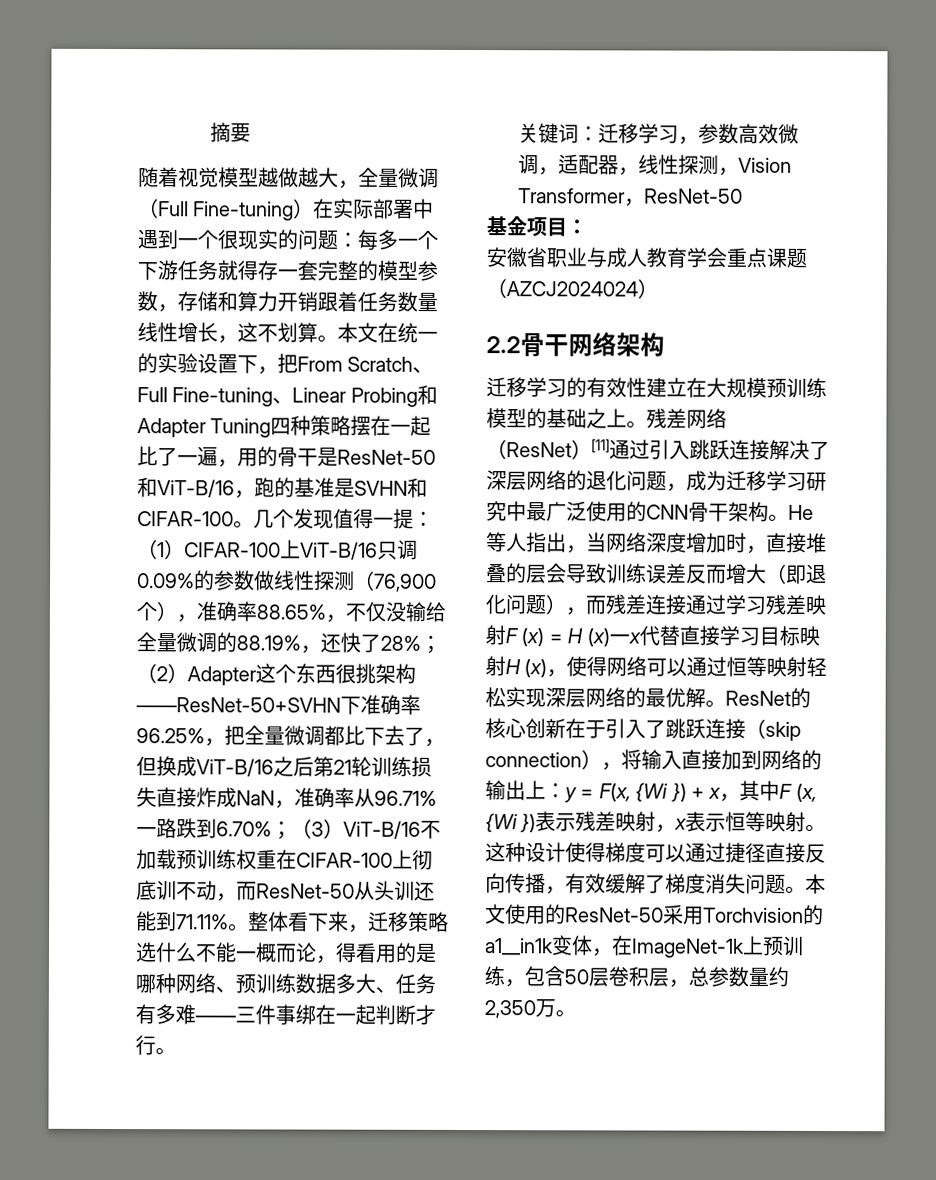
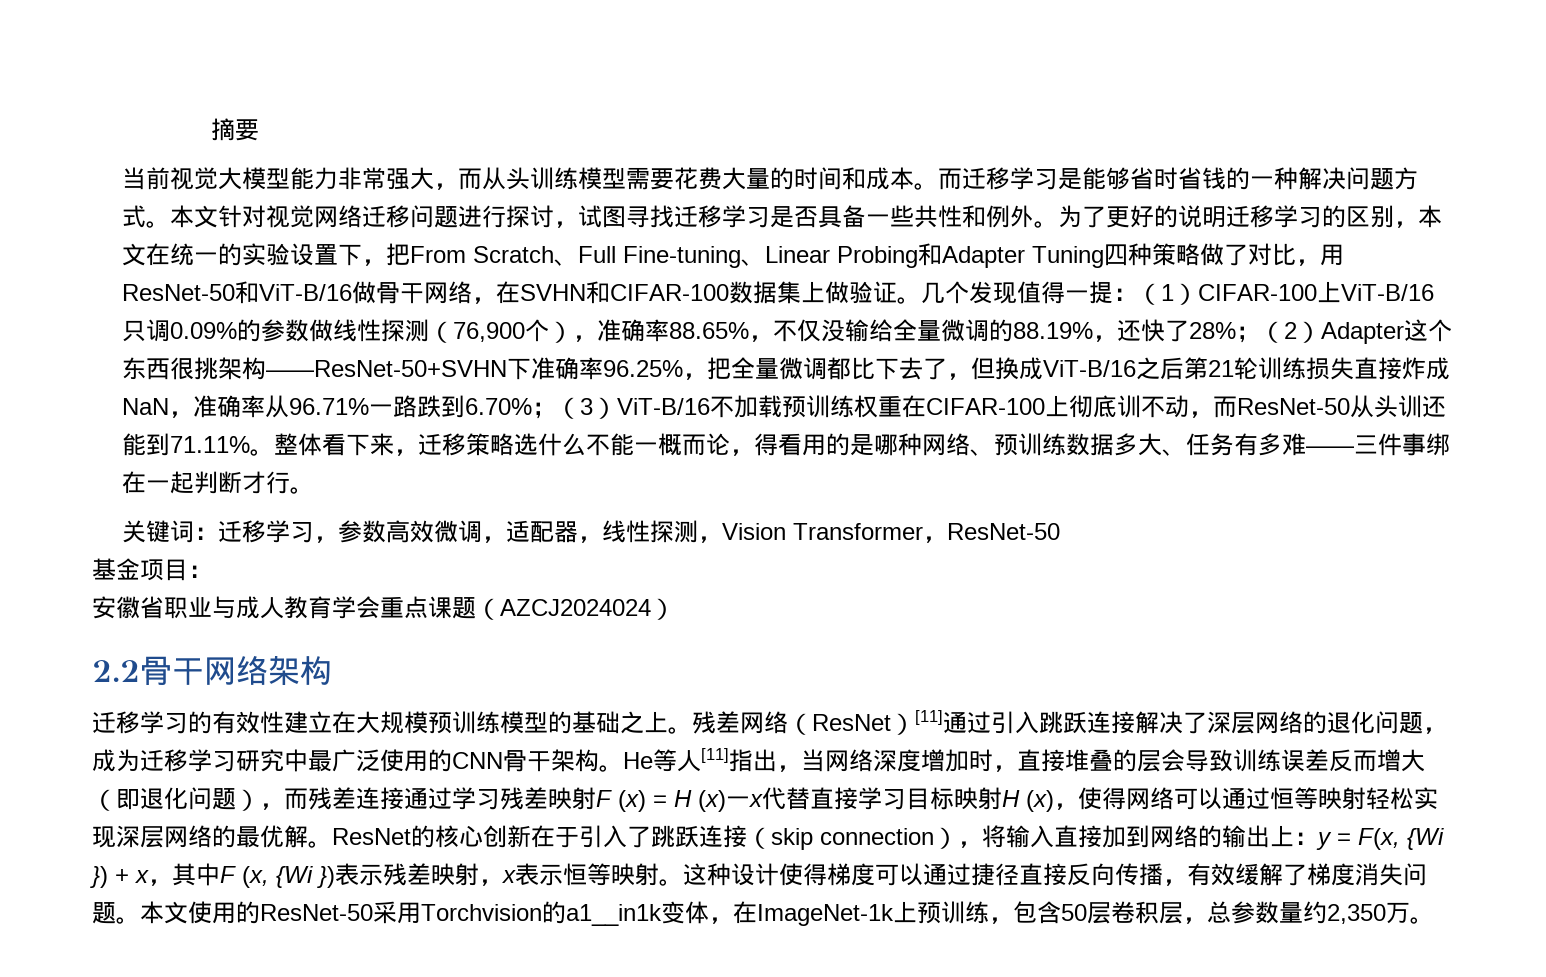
[137,167,439,189] [137,198,435,221] [136,229,439,251] [136,260,438,281] [136,291,438,313] [136,322,338,344] 随着视觉模型越做越大，全量微调（Full Fine-tuning）在实际部署中遇到一个很现实的问题：每多一个下游任务就得存一套完整的模型参数，存储和算力开销跟着任务数量线性增长，这不划算。 -> [121,167,1418,190] [121,205,1418,228] 当前视觉大模型能力非常强大，而从头训练模型需要花费大量的时间和成本。而迁移学习是能够省时省钱的一种解决问题方式。本文针对视觉网络迁移问题进行探讨，试图寻找迁移学习是否具备一些共性和例外。为了更好的说明迁移学习的区别，
[350,415,432,436] [136,446,436,468] [136,477,428,499] [136,511,234,527] 摆在一起比了一遍，用的骨干是ResNet-50和ViT-B/16，跑的基准是SVHN和CIFAR-100 -> [1199,243,1344,266] [121,281,897,304] 做了对比，用ResNet-50和ViT-B/16做骨干网络，在SVHN和CIFAR-100数据集上做验证
(527, 542) none -> [701,748,729,763] [11]

